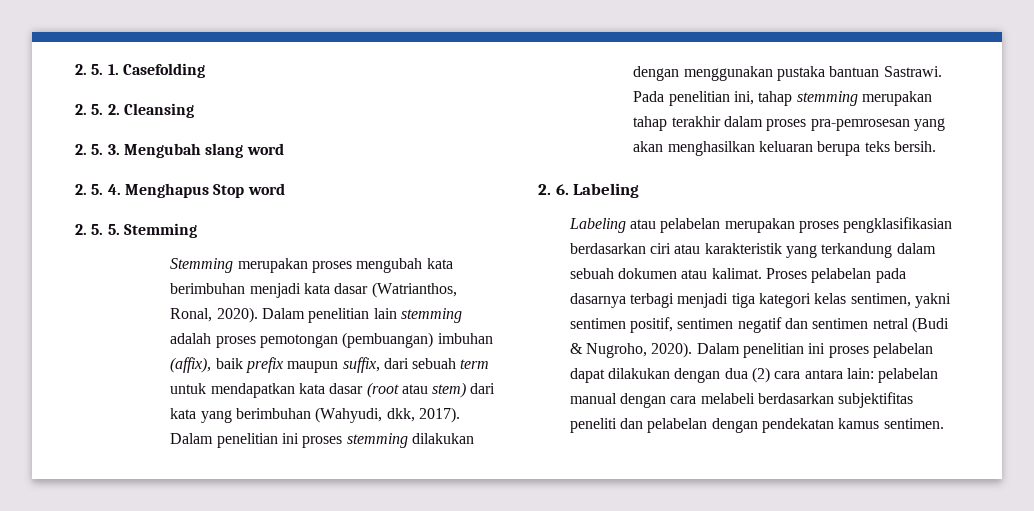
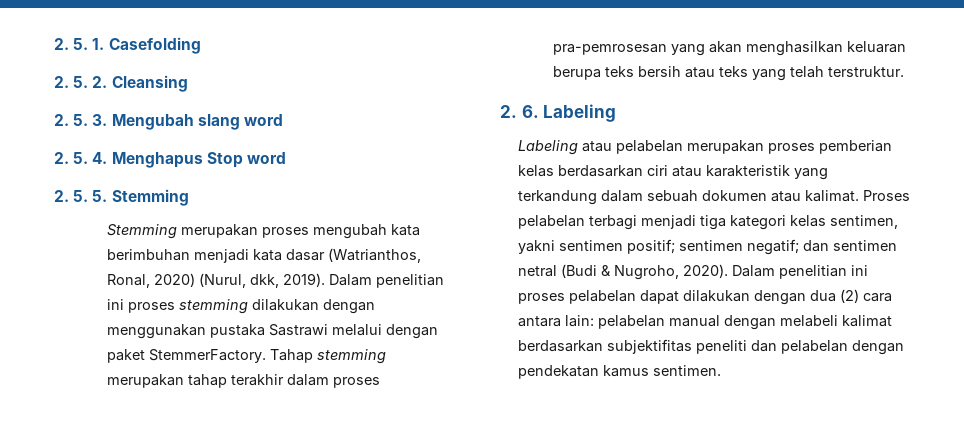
[216,307,462,323] [170,332,493,348] [170,357,490,373] [170,382,496,398] [170,407,460,423] 2020). Dalam penelitian lain stemming adalah proses pemotongan (pembuangan) imbuhan (affix), baik prefix maupun suffix, dari sebuah term untuk mendapatkan kata dasar (root atau stem) dari kata yang berimbuhan (Wahyudi, dkk, 2017). -> [153,273,325,288] 2020) (Nurul, dkk, 2019).
[829,66,942,77] [633,91,793,106] bantuan Sastrawi. Pada penelitian ini, tahap -> [268,324,438,339] [106,349,313,363] Sastrawi melalui dengan paket StemmerFactory. Tahap
[893,141,936,152] bersih. -> [637,66,904,81] bersih atau teks yang telah terstruktur.
[843,217,953,233] pengklasifikasian -> [818,140,892,154] [517,165,554,177] pemberian kelas
[875,268,906,283] [569,293,626,308] pada dasarnya -> (585, 222) none
[630,317,782,333] positif, sentimen negatif -> [626,239,799,255] positif; sentimen negatif;
[670,393,755,404] cara melabeli -> [779,315,892,327] melabeli kalimat

